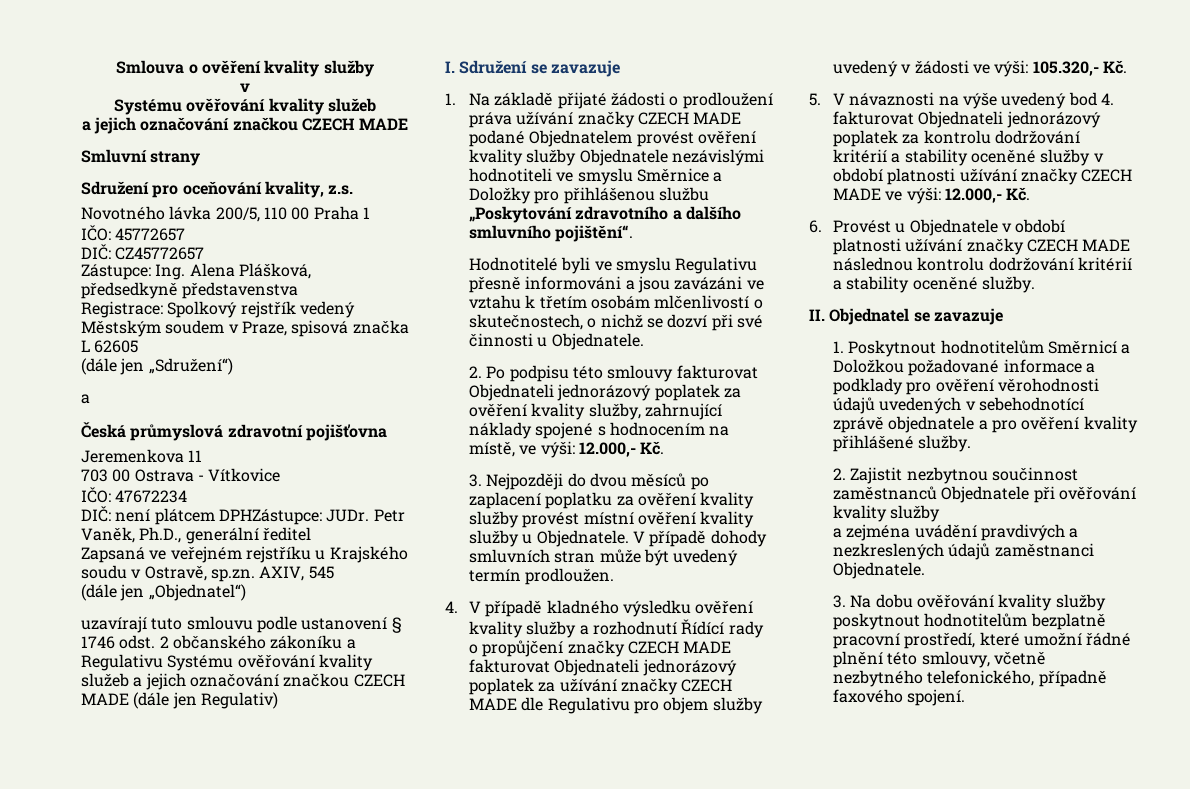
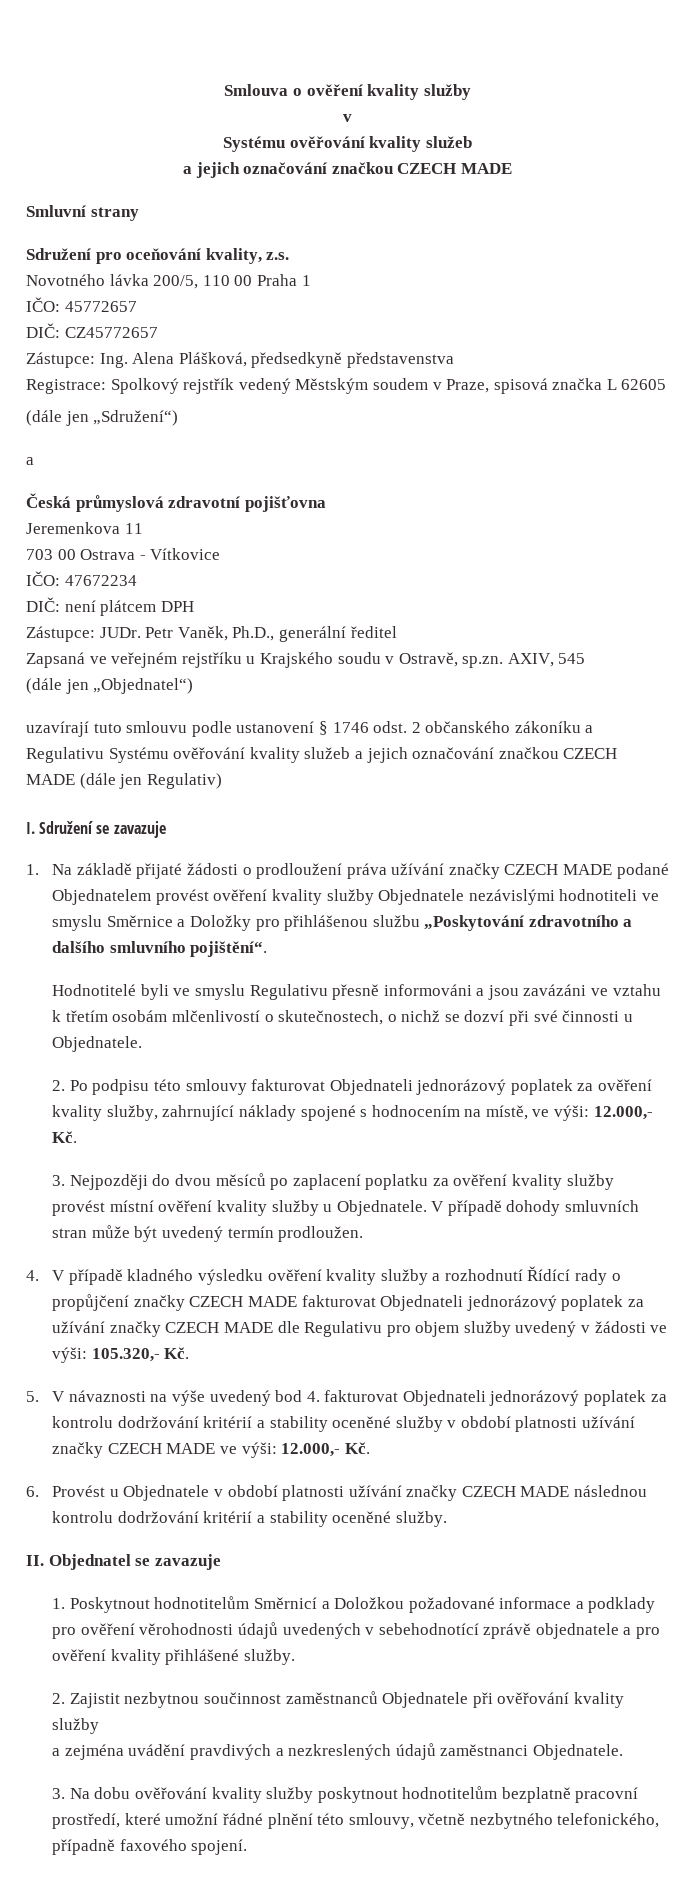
[218,509,322,525] DPHZástupce: -> [160,601,194,612] [26,626,95,642] DPH // Zástupce:

